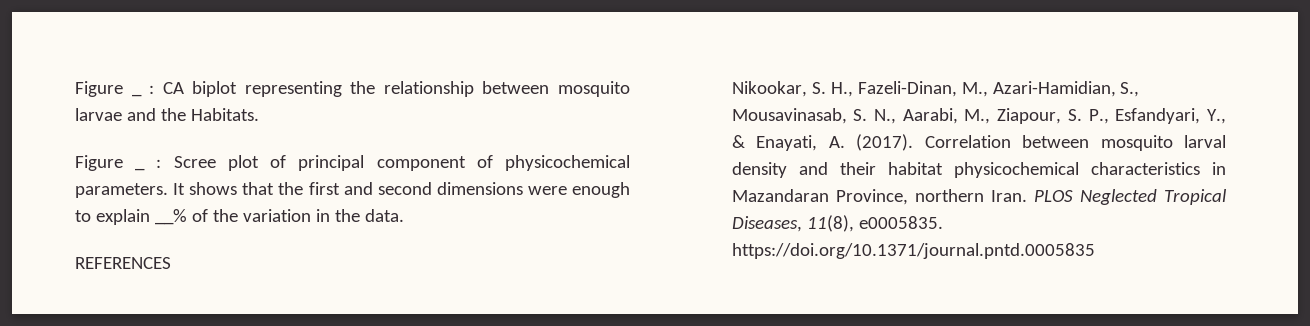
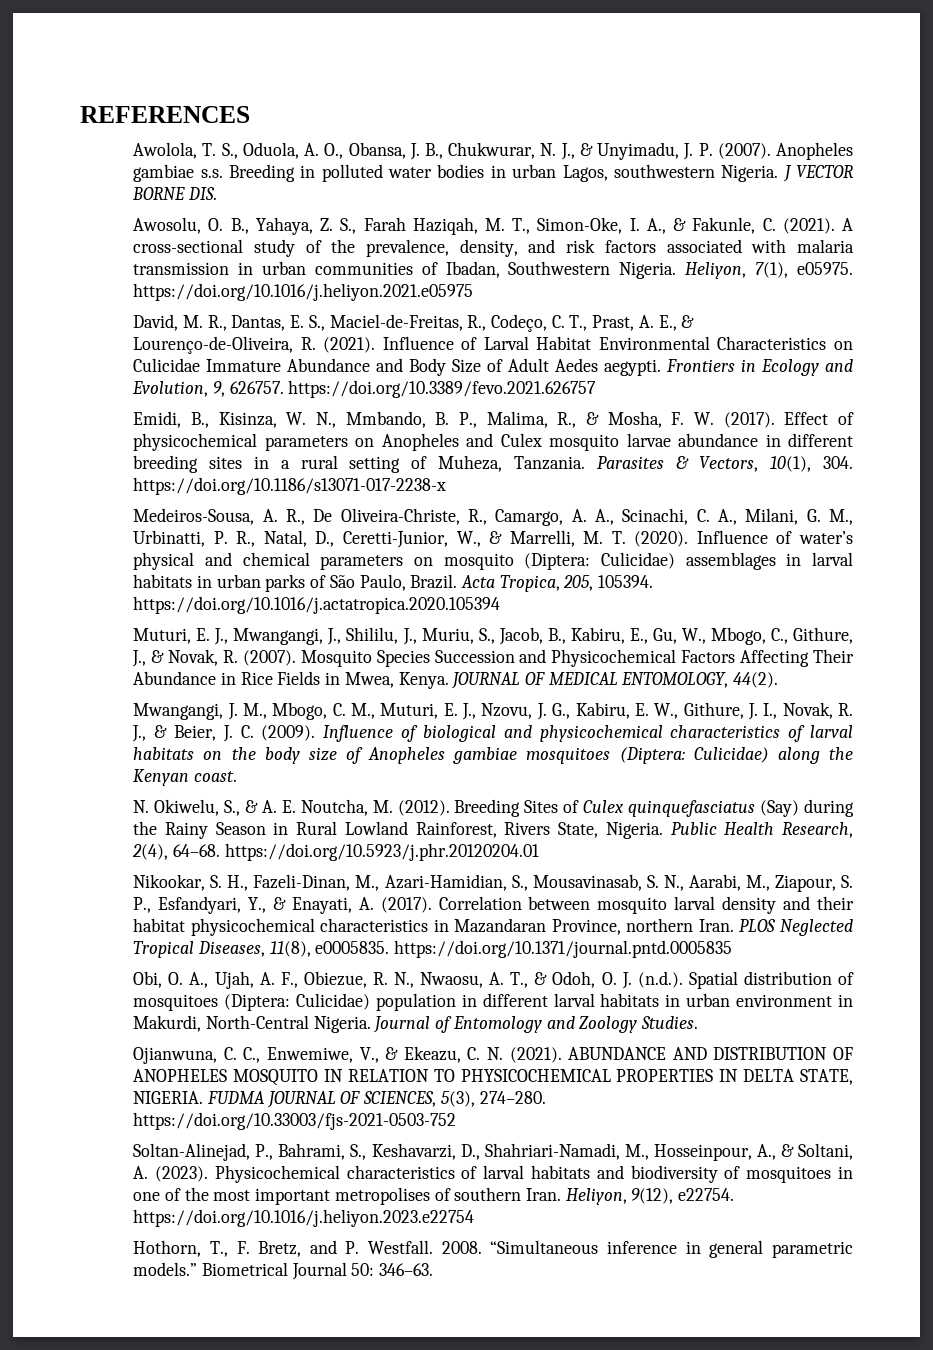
[75,81,142,97] [149,81,630,97] [75,108,259,121] [75,155,146,171] [156,155,630,171] [75,182,631,198] [75,209,404,225] [75,257,171,269] Figure _ : CA biplot representing the relationship between mosquito larvae and the Habitats. // Figure _ : Scree plot of principal component of physicochemical parameters. It shows that the first and second dimensions were enough to explain __% of the variation in the data. // REFERENCES -> [80,106,250,123] [133,142,854,160] [133,164,855,182] [132,187,217,200] [133,217,854,235] [133,239,855,257] [133,261,854,279] [133,283,474,301] [133,314,695,332] [133,336,854,354] [133,358,853,376] [132,380,597,398] [133,411,854,428] [133,433,853,451] [133,455,854,473] [133,477,447,495] [133,508,853,526] [133,530,853,548] [133,552,853,570] [133,574,654,592] [133,596,501,614] [133,627,853,645] [132,649,855,667] [133,671,779,689] [133,702,854,720] [132,725,853,742] [133,747,854,764] [133,769,237,786] [133,799,854,817] [133,821,853,839] [132,843,539,861] REFERENCES // Awolola, T. S., Oduola, A. O., Obansa, J. B., Chukwurar, N. J., & Unyimadu, J. P. (2007). Anopheles gambiae s.s. Breeding in polluted water bodies in urban Lagos, southwestern Nigeria. J VECTOR BORNE DIS. // Awosolu, O. B., Yahaya, Z. S., Farah Haziqah, M. T., Simon-Oke, I. A., & Fakunle, C. (2021). A cross-sectional study of the prevalence, density, and risk factors associated with malaria transmission in urban communities of Ibadan, Southwestern Nigeria. Heliyon, 7(1), e05975. https://doi.org/10.1016/j.heliyon.2021.e05975 // David, M. R., Dantas, E. S., Maciel-de-Freitas, R., Codeço, C. T., Prast, A. E., & Lourenço-de-Oliveira, R. (2021). Influence of Larval Habitat Environmental Characteristics on Culicidae Immature Abundance and Body Size of Adult Aedes aegypti. Frontiers in Ecology and Evolution, 9, 626757. https://doi.org/10.3389/fevo.2021.626757 // Emidi, B., Kisinza, W. N., Mmbando, B. P., Malima, R., & Mosha, F. W. (2017). Effect of physicochemical parameters on Anopheles and Culex mosquito larvae abundance in different breeding sites in a rural setting of Muheza, Tanzania. Parasites & Vectors, 10(1), 304. https://doi.org/10.1186/s13071-017-2238-x // Medeiros-Sousa, A. R., De Oliveira-Christe, R., Camargo, A. A., Scinachi, C. A., Milani, G. M., Urbinatti, P. R., Natal, D., Ceretti-Junior, W., & Marrelli, M. T. (2020). Influence of water’s physical and chemical parameters on mosquito (Diptera: Culicidae) assemblages in larval habitats in urban parks of São Paulo, Brazil. Acta Tropica, 205, 105394. https://doi.org/10.1016/j.actatropica.2020.105394 // Muturi, E. J., Mwangangi, J., Shililu, J., Muriu, S., Jacob, B., Kabiru, E., Gu, W., Mbogo, C., Githure, J., & Novak, R. (2007). Mosquito Species Succession and Physicochemical Factors Affecting Their Abundance in Rice Fields in Mwea, Kenya. JOURNAL OF MEDICAL ENTOMOLOGY, 44(2). // Mwangangi, J. M., Mbogo, C. M., Muturi, E. J., Nzovu, J. G., Kabiru, E. W., Githure, J. I., Novak, R. J., & Beier, J. C. (2009). Influence of biological and physicochemical characteristics of larval habitats on the body size of Anopheles gambiae mosquitoes (Diptera: Culicidae) along the Kenyan coast. // N. Okiwelu, S., & A. E. Noutcha, M. (2012). Breeding Sites of Culex quinquefasciatus (Say) during the Rainy Season in Rural Lowland Rainforest, Rivers State, Nigeria. Public Health Research, 2(4), 64–68. https://doi.org/10.5923/j.phr.20120204.01
(1095, 251) none -> [133,971,855,989] [133,993,853,1011] [133,1015,699,1033] [133,1046,853,1064] [133,1069,853,1086] [133,1091,546,1108] [133,1112,457,1130] [133,1143,853,1161] [133,1165,853,1183] [133,1187,735,1205] [133,1209,475,1227] [133,1240,854,1258] [133,1262,434,1280] // Obi, O. A., Ujah, A. F., Obiezue, R. N., Nwaosu, A. T., & Odoh, O. J. (n.d.). Spatial distribution of mosquitoes (Diptera: Culicidae) population in different larval habitats in urban environment in Makurdi, North-Central Nigeria. Journal of Entomology and Zoology Studies. // Ojianwuna, C. C., Enwemiwe, V., & Ekeazu, C. N. (2021). ABUNDANCE AND DISTRIBUTION OF ANOPHELES MOSQUITO IN RELATION TO PHYSICOCHEMICAL PROPERTIES IN DELTA STATE, NIGERIA. FUDMA JOURNAL OF SCIENCES, 5(3), 274–280. https://doi.org/10.33003/fjs-2021-0503-752 // Soltan-Alinejad, P., Bahrami, S., Keshavarzi, D., Shahriari-Namadi, M., Hosseinpour, A., & Soltani, A. (2023). Physicochemical characteristics of larval habitats and biodiversity of mosquitoes in one of the most important metropolises of southern Iran. Heliyon, 9(12), e22754. https://doi.org/10.1016/j.heliyon.2023.e22754 // Hothorn, T., F. Bretz, and P. Westfall. 2008. “Simultaneous inference in general parametric models.” Biometrical Journal 50: 346–63.

